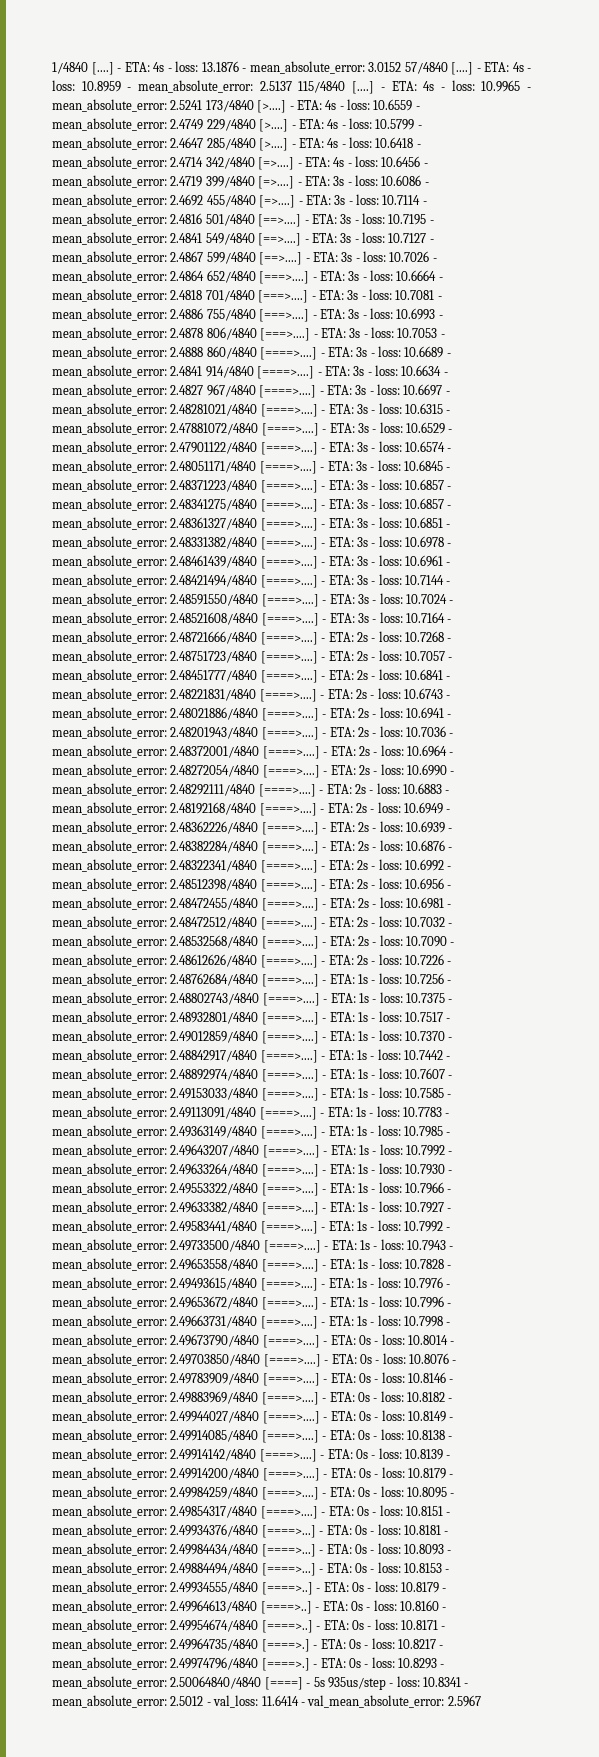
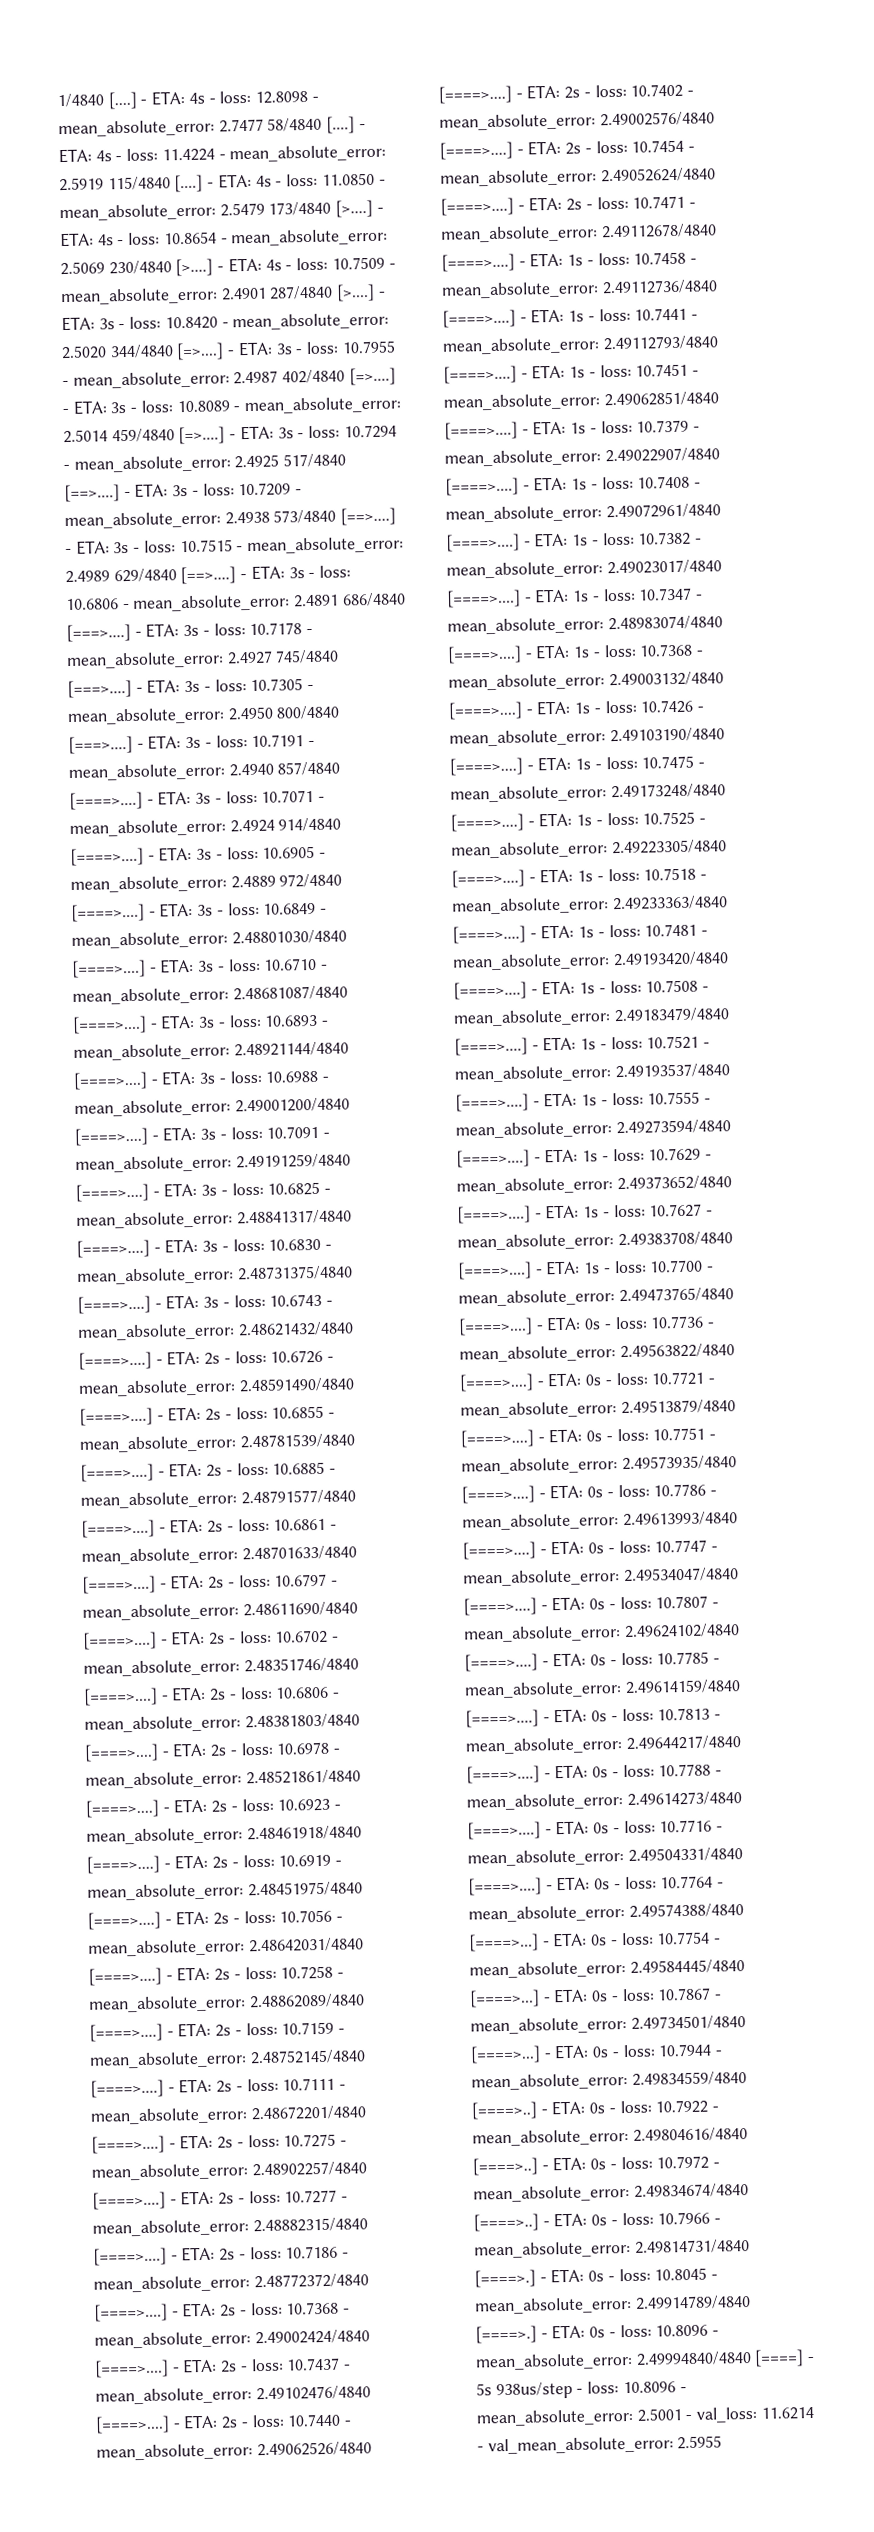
[201,61,531,75] [52,80,292,93] 13.1876 - mean_absolute_error: 3.0152 57/4840 [....] - ETA: 4s - loss: 10.8959 - mean_absolute_error: 2.5137 -> [255,90,319,104] [58,116,366,138] [58,144,387,164] [59,177,104,192] 12.8098 - mean_absolute_error: 2.7477 58/4840 [....] - ETA: 4s - loss: 11.4224 - mean_absolute_error: 2.5919
[481,80,531,92] [52,99,203,112] 10.9965 - mean_absolute_error: 2.5241 -> [321,172,386,186] [59,202,265,222] 11.0850 - mean_absolute_error: 2.5479
[373,99,420,111] [52,118,422,132] [52,137,421,151] [52,156,428,170] [52,175,429,189] [52,194,427,208] [52,213,434,227] [52,232,434,246] [52,251,437,265] [52,270,443,284] [52,289,442,303] [52,308,443,322] [52,327,445,341] [52,346,451,360] [52,365,203,378] 10.6559 - mean_absolute_error: 2.4749 229/4840 [>....] - ETA: 4s - loss: 10.5799 - mean_absolute_error: 2.4647 285/4840 [>....] - ETA: 4s - loss: 10.6418 - mean_absolute_error: 2.4714 342/4840 [=>....] - ETA: 4s - loss: 10.6456 - mean_absolute_error: 2.4719 399/4840 [=>....] - ETA: 3s - loss: 10.6086 - mean_absolute_error: 2.4692 455/4840 [=>....] - ETA: 3s - loss: 10.7114 - mean_absolute_error: 2.4816 501/4840 [==>....] - ETA: 3s - loss: 10.7195 - mean_absolute_error: 2.4841 549/4840 [==>....] - ETA: 3s - loss: 10.7127 - mean_absolute_error: 2.4867 599/4840 [==>....] - ETA: 3s - loss: 10.7026 - mean_absolute_error: 2.4864 652/4840 [===>....] - ETA: 3s - loss: 10.6664 - mean_absolute_error: 2.4818 701/4840 [===>....] - ETA: 3s - loss: 10.7081 - mean_absolute_error: 2.4886 755/4840 [===>....] - ETA: 3s - loss: 10.6993 - mean_absolute_error: 2.4878 806/4840 [===>....] - ETA: 3s - loss: 10.7053 - mean_absolute_error: 2.4888 860/4840 [====>....] - ETA: 3s - loss: 10.6689 - mean_absolute_error: 2.4841 -> [163,228,389,247] [60,256,396,277] [60,283,386,306] [61,312,390,332] [61,340,396,361] [62,367,396,389] [62,396,402,415] [63,424,397,445] [63,453,347,473] [64,482,303,503] [64,507,397,530] [65,536,405,555] [65,565,352,585] [66,592,406,612] [66,622,314,642] [66,649,340,669] [67,678,315,698] [67,705,341,725] [68,734,316,754] [68,761,341,781] [69,789,326,810] [69,819,275,837] 10.8654 - mean_absolute_error: 2.5069 230/4840 [>....] - ETA: 4s - loss: 10.7509 - mean_absolute_error: 2.4901 287/4840 [>....] - ETA: 3s - loss: 10.8420 - mean_absolute_error: 2.5020 344/4840 [=>....] - ETA: 3s - loss: 10.7955 - mean_absolute_error: 2.4987 402/4840 [=>....] - ETA: 3s - loss: 10.8089 - mean_absolute_error: 2.5014 459/4840 [=>....] - ETA: 3s - loss: 10.7294 - mean_absolute_error: 2.4925 517/4840 [==>....] - ETA: 3s - loss: 10.7209 - mean_absolute_error: 2.4938 573/4840 [==>....] - ETA: 3s - loss: 10.7515 - mean_absolute_error: 2.4989 629/4840 [==>....] - ETA: 3s - loss: 10.6806 - mean_absolute_error: 2.4891 686/4840 [===>....] - ETA: 3s - loss: 10.7178 - mean_absolute_error: 2.4927 745/4840 [===>....] - ETA: 3s - loss: 10.7305 - mean_absolute_error: 2.4950 800/4840 [===>....] - ETA: 3s - loss: 10.7191 - mean_absolute_error: 2.4940 857/4840 [====>....] - ETA: 3s - loss: 10.7071 - mean_absolute_error: 2.4924
[401,365,448,376] [52,384,450,398] [52,403,451,417] [52,422,453,436] [52,441,452,455] [52,460,451,474] [52,479,452,493] [52,498,452,512] [52,517,451,531] [52,536,452,550] [52,555,451,569] [52,574,451,588] [52,593,454,607] [52,612,452,626] [52,631,452,645] [52,650,453,664] [52,669,451,683] [52,688,451,702] [52,707,452,721] [52,726,454,740] [52,745,454,759] [52,764,455,778] [52,783,450,797] [52,802,451,816] [52,821,453,835] [52,840,453,854] [52,859,452,873] [52,878,452,892] [52,897,452,911] [52,916,453,930] [52,935,455,949] [52,954,452,968] [52,973,452,987] [52,992,453,1006] [52,1011,451,1025] [52,1030,453,1044] [52,1049,451,1063] [52,1068,453,1082] [52,1087,452,1101] [52,1106,450,1120] [52,1125,451,1139] [52,1144,453,1158] [52,1163,453,1177] [52,1182,452,1196] [52,1201,452,1215] [52,1220,451,1234] [52,1239,454,1253] [52,1258,452,1272] [52,1277,451,1291] [52,1296,452,1310] [52,1315,451,1329] [52,1334,455,1348] [52,1353,457,1367] [52,1372,454,1386] [52,1391,453,1405] [52,1410,454,1424] [52,1429,453,1443] [52,1448,451,1462] [52,1467,454,1481] [52,1486,455,1500] [52,1505,451,1519] [52,1524,449,1538] [52,1543,452,1557] [52,1562,450,1576] [52,1581,447,1595] [52,1600,447,1614] [52,1619,446,1633] [52,1638,444,1652] [52,1657,445,1671] [52,1676,262,1689] 10.6634 - mean_absolute_error: 2.4827 967/4840 [====>....] - ETA: 3s - loss: 10.6697 - mean_absolute_error: 2.48281021/4840 [====>....] - ETA: 3s - loss: 10.6315 - mean_absolute_error: 2.47881072/4840 [====>....] - ETA: 3s - loss: 10.6529 - mean_absolute_error: 2.47901122/4840 [====>....] - ETA: 3s - loss: 10.6574 - mean_absolute_error: 2.48051171/4840 [====>....] - ETA: 3s - loss: 10.6845 - mean_absolute_error: 2.48371223/4840 [====>....] - ETA: 3s - loss: 10.6857 - mean_absolute_error: 2.48341275/4840 [====>....] - ETA: 3s - loss: 10.6857 - mean_absolute_error: 2.48361327/4840 [====>....] - ETA: 3s - loss: 10.6851 - mean_absolute_error: 2.48331382/4840 [====>....] - ETA: 3s - loss: 10.6978 - mean_absolute_error: 2.48461439/4840 [====>....] - ETA: 3s - loss: 10.6961 - mean_absolute_error: 2.48421494/4840 [====>....] - ETA: 3s - loss: 10.7144 - mean_absolute_error: 2.48591550/4840 [====>....] - ETA: 3s - loss: 10.7024 - mean_absolute_error: 2.48521608/4840 [====>....] - ETA: 3s - loss: 10.7164 - mean_absolute_error: 2.48721666/4840 [====>....] - ETA: 2s - loss: 10.7268 - mean_absolute_error: 2.48751723/4840 [====>....] - ETA: 2s - loss: 10.7057 - mean_absolute_error: 2.48451777/4840 [====>....] - ETA: 2s - loss: 10.6841 - mean_absolute_error: 2.48221831/4840 [====>....] - ETA: 2s - loss: 10.6743 - mean_absolute_error: 2.48021886/4840 [====>....] - ETA: 2s - loss: 10.6941 - mean_absolute_error: 2.48201943/4840 [====>....] - ETA: 2s - loss: 10.7036 - mean_absolute_error: 2.48372001/4840 [====>....] - ETA: 2s - loss: 10.6964 - mean_absolute_error: 2.48272054/4840 [====>....] - ETA: 2s - loss: 10.6990 - mean_absolute_error: 2.48292111/4840 [====>....] - ETA: 2s - loss: 10.6883 - mean_absolute_error: 2.48192168/4840 [====>....] - ETA: 2s - loss: 10.6949 - mean_absolute_error: 2.48362226/4840 [====>....] - ETA: 2s - loss: 10.6939 - mean_absolute_error: 2.48382284/4840 [====>....] - ETA: 2s - loss: 10.6876 - mean_absolute_error: 2.48322341/4840 [====>....] - ETA: 2s - loss: 10.6992 - mean_absolute_error: 2.48512398/4840 [====>....] - ETA: 2s - loss: 10.6956 - mean_absolute_error: 2.48472455/4840 [====>....] - ETA: 2s - loss: 10.6981 - mean_absolute_error: 2.48472512/4840 [====>....] - ETA: 2s - loss: 10.7032 - mean_absolute_error: 2.48532568/4840 [====>....] - ETA: 2s - loss: 10.7090 - mean_absolute_error: 2.48612626/4840 [====>....] - ETA: 2s - loss: 10.7226 - mean_absolute_error: 2.48762684/4840 [====>....] - ETA: 1s - loss: 10.7256 - mean_absolute_error: 2.48802743/4840 [====>....] - ETA: 1s - loss: 10.7375 - mean_absolute_error: 2.48932801/4840 [====>....] - ETA: 1s - loss: 10.7517 - mean_absolute_error: 2.49012859/4840 [====>....] - ETA: 1s - loss: 10.7370 - mean_absolute_error: 2.48842917/4840 [====>....] - ETA: 1s - loss: 10.7442 - mean_absolute_error: 2.48892974/4840 [====>....] - ETA: 1s - loss: 10.7607 - mean_absolute_error: 2.49153033/4840 [====>....] - ETA: 1s - loss: 10.7585 - mean_absolute_error: 2.49113091/4840 [====>....] - ETA: 1s - loss: 10.7783 - mean_absolute_error: 2.49363149/4840 [====>....] - ETA: 1s - loss: 10.7985 - mean_absolute_error: 2.49643207/4840 [====>....] - ETA: 1s - loss: 10.7992 - mean_absolute_error: 2.49633264/4840 [====>....] - ETA: 1s - loss: 10.7930 - mean_absolute_error: 2.49553322/4840 [====>....] - ETA: 1s - loss: 10.7966 - mean_absolute_error: 2.49633382/4840 [====>....] - ETA: 1s - loss: 10.7927 - mean_absolute_error: 2.49583441/4840 [====>....] - ETA: 1s - loss: 10.7992 - mean_absolute_error: 2.49733500/4840 [====>....] - ETA: 1s - loss: 10.7943 - mean_absolute_error: 2.49653558/4840 [====>....] - ETA: 1s - loss: 10.7828 - mean_absolute_error: 2.49493615/4840 [====>....] - ETA: 1s - loss: 10.7976 - mean_absolute_error: 2.49653672/4840 [====>....] - ETA: 1s - loss: 10.7996 - mean_absolute_error: 2.49663731/4840 [====>....] - ETA: 1s - loss: 10.7998 - mean_absolute_error: 2.49673790/4840 [====>....] - ETA: 0s - loss: 10.8014 - mean_absolute_error: 2.49703850/4840 [====>....] - ETA: 0s - loss: 10.8076 - mean_absolute_error: 2.49783909/4840 [====>....] - ETA: 0s - loss: 10.8146 - mean_absolute_error: 2.49883969/4840 [====>....] - ETA: 0s - loss: 10.8182 - mean_absolute_error: 2.49944027/4840 [====>....] - ETA: 0s - loss: 10.8149 - mean_absolute_error: 2.49914085/4840 [====>....] - ETA: 0s - loss: 10.8138 - mean_absolute_error: 2.49914142/4840 [====>....] - ETA: 0s - loss: 10.8139 - mean_absolute_error: 2.49914200/4840 [====>....] - ETA: 0s - loss: 10.8179 - mean_absolute_error: 2.49984259/4840 [====>....] - ETA: 0s - loss: 10.8095 - mean_absolute_error: 2.49854317/4840 [====>....] - ETA: 0s - loss: 10.8151 - mean_absolute_error: 2.49934376/4840 [====>...] - ETA: 0s - loss: 10.8181 - mean_absolute_error: 2.49984434/4840 [====>...] - ETA: 0s - loss: 10.8093 - mean_absolute_error: 2.49884494/4840 [====>...] - ETA: 0s - loss: 10.8153 - mean_absolute_error: 2.49934555/4840 [====>..] - ETA: 0s - loss: 10.8179 - mean_absolute_error: 2.49964613/4840 [====>..] - ETA: 0s - loss: 10.8160 - mean_absolute_error: 2.49954674/4840 [====>..] - ETA: 0s - loss: 10.8171 - mean_absolute_error: 2.49964735/4840 [====>.] - ETA: 0s - loss: 10.8217 - mean_absolute_error: 2.49974796/4840 [====>.] - ETA: 0s - loss: 10.8293 - mean_absolute_error: 2.50064840/4840 -> [262,845,327,859] [70,873,343,893] [71,902,328,922] [71,929,347,949] [71,957,329,978] [72,985,348,1005] [72,1014,330,1034] [73,1041,349,1061] [73,1070,330,1090] [74,1097,350,1117] [74,1125,331,1146] [75,1153,351,1173] [75,1181,332,1202] [76,1209,352,1229] [76,1238,333,1258] [77,1265,353,1285] [77,1293,334,1314] [77,1321,354,1341] [78,1349,335,1370] [78,1377,355,1397] [79,1405,336,1426] [79,1433,355,1453] [80,1461,337,1482] [80,1489,356,1509] [81,1518,338,1538] [81,1545,357,1565] [82,1573,339,1594] [82,1601,358,1621] [82,1629,340,1650] [83,1657,359,1677] [83,1686,341,1706] [84,1713,360,1733] [84,1741,341,1762] [85,1769,361,1789] [85,1798,342,1818] [86,1825,362,1845] [86,1854,343,1874] [87,1881,363,1901] [87,1909,344,1930] [88,1937,364,1957] [88,1965,345,1986] [88,1993,365,2013] [89,2021,346,2042] [89,2049,366,2069] [90,2077,347,2098] [90,2105,366,2125] [91,2133,348,2154] [91,2161,367,2181] [92,2189,349,2210] [92,2217,368,2237] [93,2245,350,2266] [93,2273,369,2293] [93,2301,351,2322] [94,2329,370,2349] [94,2357,352,2378] [95,2385,371,2405] [95,2413,353,2434] [96,2441,372,2461] [438,83,695,104] [439,111,715,131] [439,139,696,160] [440,167,716,187] [440,195,697,216] [440,223,717,243] [441,251,698,272] [441,279,718,299] [442,307,699,328] [442,335,718,355] [443,363,700,384] [443,391,719,411] [444,419,701,440] [444,447,720,467] [445,475,702,496] [445,503,721,523] [446,531,703,552] [446,559,722,579] [446,587,704,608] [447,615,723,635] [447,643,705,664] [448,671,724,691] [448,699,705,720] [449,727,725,747] [449,755,706,776] [450,783,726,803] [450,811,707,832] [451,839,727,859] [451,867,708,888] [451,895,728,915] [452,923,709,944] [452,951,729,971] [453,979,710,1000] [453,1007,730,1027] [454,1035,711,1056] [454,1063,730,1083] [455,1091,712,1112] [455,1119,731,1139] [456,1147,713,1168] [456,1175,732,1195] [457,1203,714,1224] [457,1231,733,1251] [457,1259,715,1280] [458,1287,734,1307] [458,1315,716,1336] [459,1343,735,1363] [459,1371,716,1392] [460,1399,736,1419] [460,1427,717,1448] [461,1455,737,1475] [461,1483,718,1504] [462,1511,738,1531] [462,1539,719,1560] [463,1567,739,1587] [463,1595,720,1616] [463,1623,740,1643] [464,1651,721,1672] [464,1679,741,1699] [465,1707,722,1728] [465,1735,741,1755] [466,1763,723,1784] [466,1791,742,1811] [467,1819,724,1840] [467,1847,743,1867] [468,1875,725,1896] [468,1903,744,1923] [468,1931,722,1952] [469,1959,745,1979] [469,1987,723,2008] [470,2015,746,2035] [470,2043,723,2064] [471,2071,747,2091] [471,2099,720,2120] [472,2127,748,2147] [472,2155,721,2176] [473,2183,749,2203] [473,2211,722,2232] [474,2239,750,2259] [474,2267,719,2288] [474,2295,751,2315] [475,2324,720,2344] [475,2350,752,2371] 10.6905 - mean_absolute_error: 2.4889 972/4840 [====>....] - ETA: 3s - loss: 10.6849 - mean_absolute_error: 2.48801030/4840 [====>....] - ETA: 3s - loss: 10.6710 - mean_absolute_error: 2.48681087/4840 [====>....] - ETA: 3s - loss: 10.6893 - mean_absolute_error: 2.48921144/4840 [====>....] - ETA: 3s - loss: 10.6988 - mean_absolute_error: 2.49001200/4840 [====>....] - ETA: 3s - loss: 10.7091 - mean_absolute_error: 2.49191259/4840 [====>....] - ETA: 3s - loss: 10.6825 - mean_absolute_error: 2.48841317/4840 [====>....] - ETA: 3s - loss: 10.6830 - mean_absolute_error: 2.48731375/4840 [====>....] - ETA: 3s - loss: 10.6743 - mean_absolute_error: 2.48621432/4840 [====>....] - ETA: 2s - loss: 10.6726 - mean_absolute_error: 2.48591490/4840 [====>....] - ETA: 2s - loss: 10.6855 - mean_absolute_error: 2.48781539/4840 [====>....] - ETA: 2s - loss: 10.6885 - mean_absolute_error: 2.48791577/4840 [====>....] - ETA: 2s - loss: 10.6861 - mean_absolute_error: 2.48701633/4840 [====>....] - ETA: 2s - loss: 10.6797 - mean_absolute_error: 2.48611690/4840 [====>....] - ETA: 2s - loss: 10.6702 - mean_absolute_error: 2.48351746/4840 [====>....] - ETA: 2s - loss: 10.6806 - mean_absolute_error: 2.48381803/4840 [====>....] - ETA: 2s - loss: 10.6978 - mean_absolute_error: 2.48521861/4840 [====>....] - ETA: 2s - loss: 10.6923 - mean_absolute_error: 2.48461918/4840 [====>....] - ETA: 2s - loss: 10.6919 - mean_absolute_error: 2.48451975/4840 [====>....] - ETA: 2s - loss: 10.7056 - mean_absolute_error: 2.48642031/4840 [====>....] - ETA: 2s - loss: 10.7258 - mean_absolute_error: 2.48862089/4840 [====>....] - ETA: 2s - loss: 10.7159 - mean_absolute_error: 2.48752145/4840 [====>....] - ETA: 2s - loss: 10.7111 - mean_absolute_error: 2.48672201/4840 [====>....] - ETA: 2s - loss: 10.7275 - mean_absolute_error: 2.48902257/4840 [====>....] - ETA: 2s - loss: 10.7277 - mean_absolute_error: 2.48882315/4840 [====>....] - ETA: 2s - loss: 10.7186 - mean_absolute_error: 2.48772372/4840 [====>....] - ETA: 2s - loss: 10.7368 - mean_absolute_error: 2.49002424/4840 [====>....] - ETA: 2s - loss: 10.7437 - mean_absolute_error: 2.49102476/4840 [====>....] - ETA: 2s - loss: 10.7440 - mean_absolute_error: 2.49062526/4840 [====>....] - ETA: 2s - loss: 10.7402 - mean_absolute_error: 2.49002576/4840 [====>....] - ETA: 2s - loss: 10.7454 - mean_absolute_error: 2.49052624/4840 [====>....] - ETA: 2s - loss: 10.7471 - mean_absolute_error: 2.49112678/4840 [====>....] - ETA: 1s - loss: 10.7458 - mean_absolute_error: 2.49112736/4840 [====>....] - ETA: 1s - loss: 10.7441 - mean_absolute_error: 2.49112793/4840 [====>....] - ETA: 1s - loss: 10.7451 - mean_absolute_error: 2.49062851/4840 [====>....] - ETA: 1s - loss: 10.7379 - mean_absolute_error: 2.49022907/4840 [====>....] - ETA: 1s - loss: 10.7408 - mean_absolute_error: 2.49072961/4840 [====>....] - ETA: 1s - loss: 10.7382 - mean_absolute_error: 2.49023017/4840 [====>....] - ETA: 1s - loss: 10.7347 - mean_absolute_error: 2.48983074/4840 [====>....] - ETA: 1s - loss: 10.7368 - mean_absolute_error: 2.49003132/4840 [====>....] - ETA: 1s - loss: 10.7426 - mean_absolute_error: 2.49103190/4840 [====>....] - ETA: 1s - loss: 10.7475 - mean_absolute_error: 2.49173248/4840 [====>....] - ETA: 1s - loss: 10.7525 - mean_absolute_error: 2.49223305/4840 [====>....] - ETA: 1s - loss: 10.7518 - mean_absolute_error: 2.49233363/4840 [====>....] - ETA: 1s - loss: 10.7481 - mean_absolute_error: 2.49193420/4840 [====>....] - ETA: 1s - loss: 10.7508 - mean_absolute_error: 2.49183479/4840 [====>....] - ETA: 1s - loss: 10.7521 - mean_absolute_error: 2.49193537/4840 [====>....] - ETA: 1s - loss: 10.7555 - mean_absolute_error: 2.49273594/4840 [====>....] - ETA: 1s - loss: 10.7629 - mean_absolute_error: 2.49373652/4840 [====>....] - ETA: 1s - loss: 10.7627 - mean_absolute_error: 2.49383708/4840 [====>....] - ETA: 1s - loss: 10.7700 - mean_absolute_error: 2.49473765/4840 [====>....] - ETA: 0s - loss: 10.7736 - mean_absolute_error: 2.49563822/4840 [====>....] - ETA: 0s - loss: 10.7721 - mean_absolute_error: 2.49513879/4840 [====>....] - ETA: 0s - loss: 10.7751 - mean_absolute_error: 2.49573935/4840 [====>....] - ETA: 0s - loss: 10.7786 - mean_absolute_error: 2.49613993/4840 [====>....] - ETA: 0s - loss: 10.7747 - mean_absolute_error: 2.49534047/4840 [====>....] - ETA: 0s - loss: 10.7807 - mean_absolute_error: 2.49624102/4840 [====>....] - ETA: 0s - loss: 10.7785 - mean_absolute_error: 2.49614159/4840 [====>....] - ETA: 0s - loss: 10.7813 - mean_absolute_error: 2.49644217/4840 [====>....] - ETA: 0s - loss: 10.7788 - mean_absolute_error: 2.49614273/4840 [====>....] - ETA: 0s - loss: 10.7716 - mean_absolute_error: 2.49504331/4840 [====>....] - ETA: 0s - loss: 10.7764 - mean_absolute_error: 2.49574388/4840 [====>...] - ETA: 0s - loss: 10.7754 - mean_absolute_error: 2.49584445/4840 [====>...] - ETA: 0s - loss: 10.7867 - mean_absolute_error: 2.49734501/4840 [====>...] - ETA: 0s - loss: 10.7944 - mean_absolute_error: 2.49834559/4840 [====>..] - ETA: 0s - loss: 10.7922 - mean_absolute_error: 2.49804616/4840 [====>..] - ETA: 0s - loss: 10.7972 - mean_absolute_error: 2.49834674/4840 [====>..] - ETA: 0s - loss: 10.7966 - mean_absolute_error: 2.49814731/4840 [====>.] - ETA: 0s - loss: 10.8045 - mean_absolute_error: 2.49914789/4840 [====>.] - ETA: 0s - loss: 10.8096 - mean_absolute_error: 2.49994840/4840
[327,1676,469,1690] [52,1695,204,1708] 935us/step - loss: 10.8341 - mean_absolute_error: 2.5012 -> [495,2381,687,2400] [476,2408,682,2427] 938us/step - loss: 10.8096 - mean_absolute_error: 2.5001
[261,1695,299,1706] 11.6414 -> [760,2406,814,2420] 11.6214
[447,1695,481,1707] 2.5967 -> [677,2435,723,2450] 2.5955

